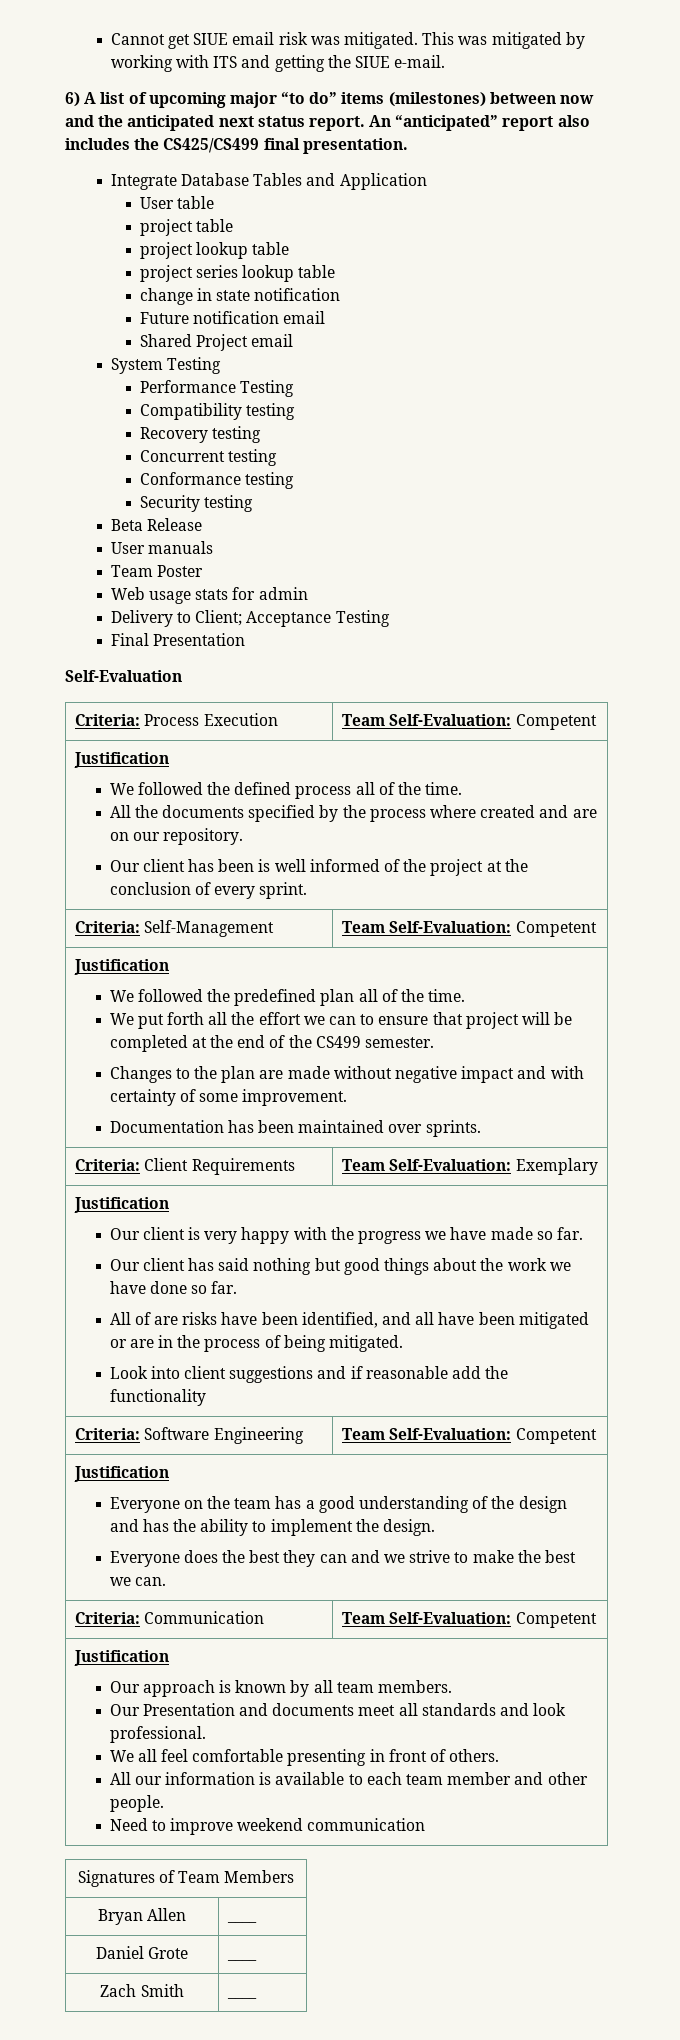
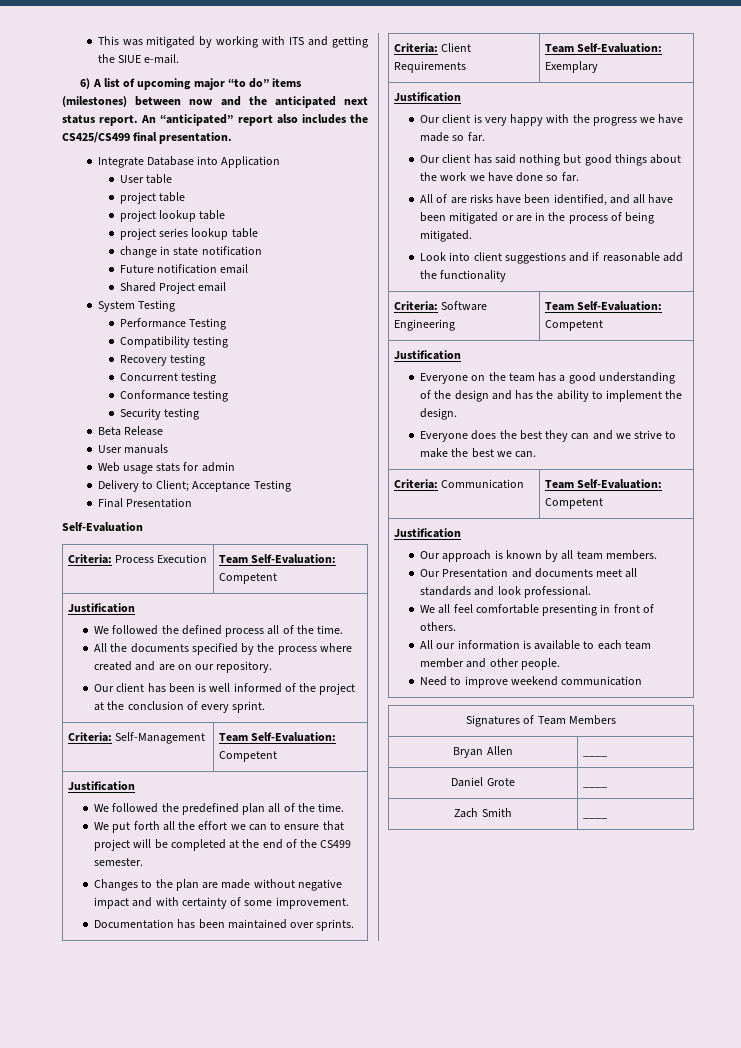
[110,32,419,49] Cannot get SIUE email risk was mitigated. -> (97, 40) none
[253,173,336,186] Tables and -> [197,156,219,165] into
[110,565,204,577] // Team Poster -> (168, 449) none

